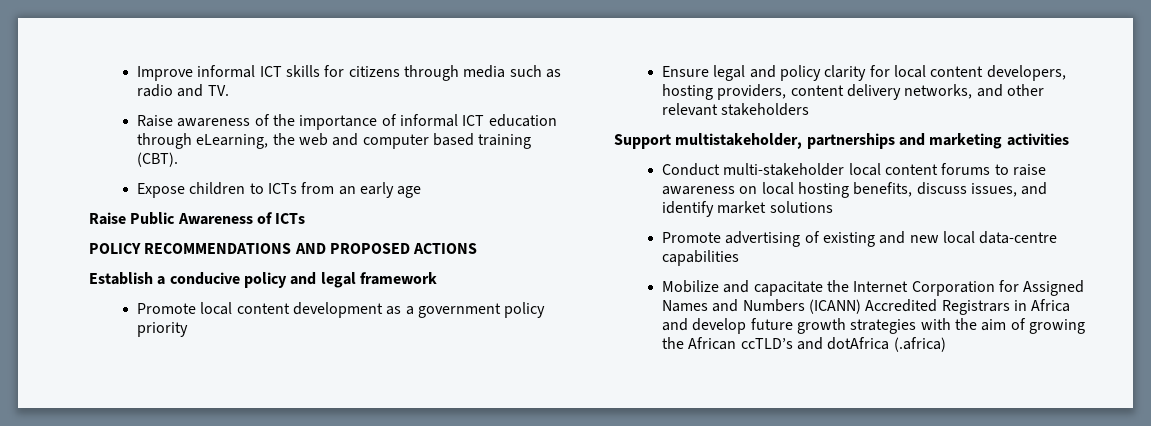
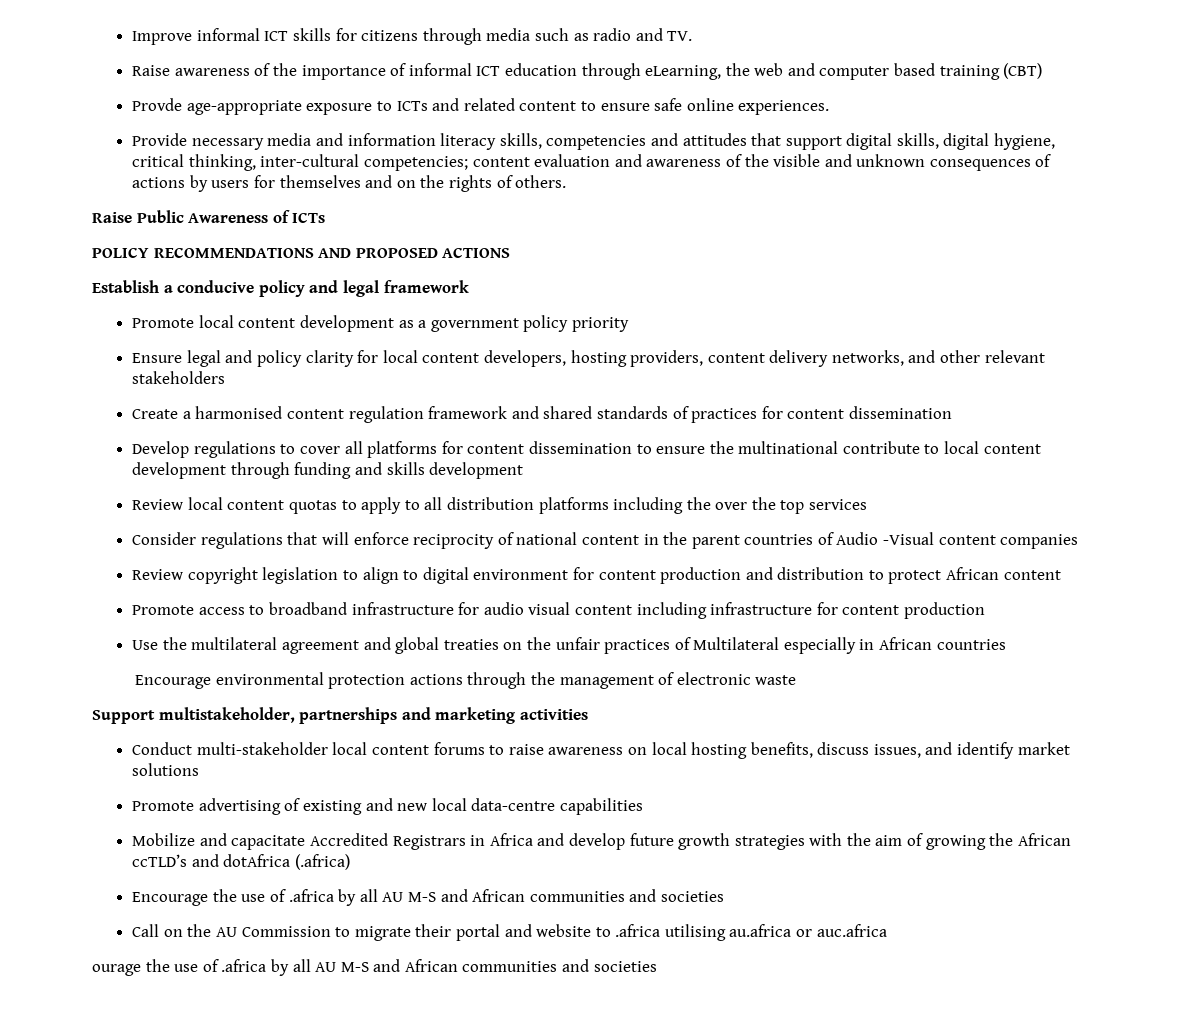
[137,152,179,167] [137,182,422,198] (CBT). // Expose children to ICTs from an early age -> [1003,63,1043,79] [132,98,830,115] [132,133,1056,150] [132,154,1052,171] [132,175,567,192] (CBT) // Provde age-appropriate exposure to ICTs and related content to ensure safe online experiences. // Provide necessary media and information literacy skills, competencies and attitudes that support digital skills, digital hygiene, critical thinking, inter-cultural competencies; content evaluation and awareness of the visible and unknown consequences of actions by users for themselves and on the rights of others.
(810, 109) none -> [132,406,952,423] [132,441,1041,458] [132,462,524,479] [132,497,868,514] [132,532,1079,549] [132,567,1061,584] [132,602,985,619] [132,637,1006,654] [135,672,797,689] // Create a harmonised content regulation framework and shared standards of practices for content dissemination // Develop regulations to cover all platforms for content dissemination to ensure the multinational contribute to local content development through funding and skills development // Review local content quotas to apply to all distribution platforms including the over the top services // Consider regulations that will enforce reciprocity of national content in the parent countries of Audio -Visual content companies // Review copyright legislation to align to digital environment for content production and distribution to protect African content // Promote access to broadband infrastructure for audio visual content including infrastructure for content production // Use the multilateral agreement and global treaties on the unfair practices of Multilateral especially in African countries // Encourage environmental protection actions through the management of electronic waste
[827,280,1085,296] [662,299,862,314] the Internet Corporation for Assigned Names and Numbers (ICANN) -> (306, 842) none
(946, 344) none -> [132,889,724,906] [132,924,887,941] [92,959,657,976] // Encourage the use of .africa by all AU M-S and African communities and societies // Call on the AU Commission to migrate their portal and website to .africa utilising au.africa or auc.africa // ourage the use of .africa by all AU M-S and African communities and societies

